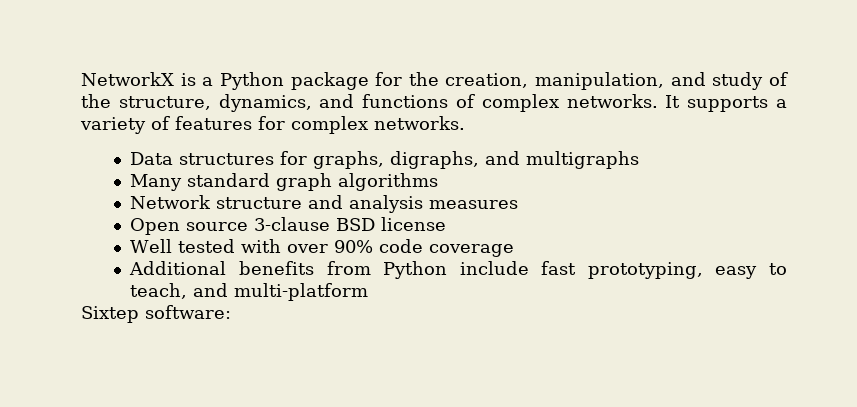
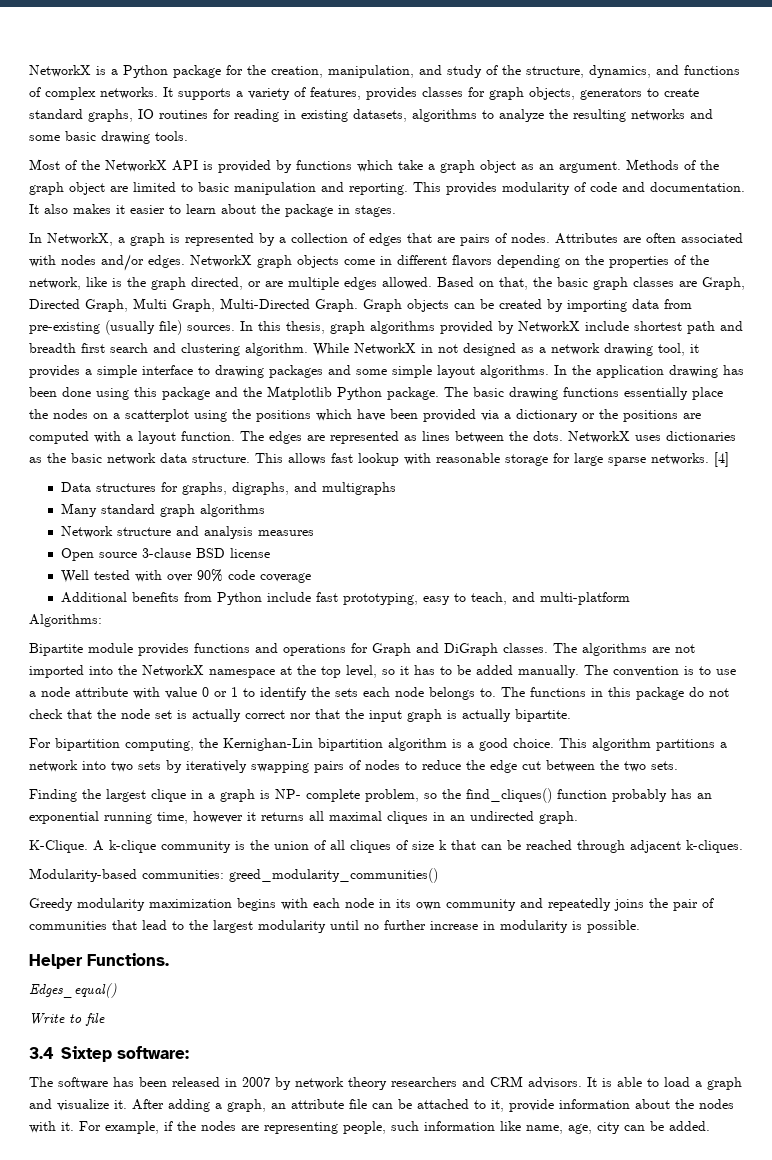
[175,116,465,134] features for complex networks. -> [310,87,699,100] [29,109,713,122] [29,131,188,144] [29,159,719,173] [29,182,745,195] [29,204,396,217] [29,233,743,246] [29,254,709,271] [29,277,745,290] [29,298,692,312] [29,320,743,335] [29,343,699,356] [29,365,744,378] [29,386,723,400] [29,409,701,422] [29,431,736,444] [29,452,729,467] features, provides classes for graph objects, generators to create standard graphs, IO routines for reading in existing datasets, algorithms to analyze the resulting networks and some basic drawing tools. // Most of the NetworkX API is provided by functions which take a graph object as an argument. Methods of the graph object are limited to basic manipulation and reporting. This provides modularity of code and documentation. It also makes it easier to learn about the package in stages. // In NetworkX, a graph is represented by a collection of edges that are pairs of nodes. Attributes are often associated with nodes and/or edges. NetworkX graph objects come in different flavors depending on the properties of the network, like is the graph directed, or are multiple edges allowed. Based on that, the basic graph classes are Graph, Directed Graph, Multi Graph, Multi-Directed Graph. Graph objects can be created by importing data from pre-existing (usually file) sources. In this thesis, graph algorithms provided by NetworkX include shortest path and breadth first search and clustering algorithm. While NetworkX in not designed as a network drawing tool, it provides a simple interface to drawing packages and some simple layout algorithms. In the application drawing has been done using this package and the Matplotlib Python package. The basic drawing functions essentially place the nodes on a scatterplot using the positions which have been provided via a dictionary or the positions are computed with a layout function. The edges are represented as lines between the dots. NetworkX uses dictionaries as the basic network data structure. This allows fast lookup with reasonable storage for large sparse networks. [4]
[81,305,231,323] Sixtep software: -> [29,614,102,627] [29,643,695,656] [29,665,736,678] [29,687,729,700] [29,709,571,722] [29,738,727,751] [29,760,678,773] [29,788,712,803] [29,811,578,824] [29,840,743,853] [29,868,438,883] [29,898,714,911] [29,920,640,933] [29,953,169,969] [29,983,117,998] [29,1013,105,1026] [29,1046,189,1062] [29,1076,742,1090] [29,1099,734,1112] [29,1121,710,1134] Algorithms: // Bipartite module provides functions and operations for Graph and DiGraph classes. The algorithms are not imported into the NetworkX namespace at the top level, so it has to be added manually. The convention is to use a node attribute with value 0 or 1 to identify the sets each node belongs to. The functions in this package do not check that the node set is actually correct nor that the input graph is actually bipartite. // For bipartition computing, the Kernighan-Lin bipartition algorithm is a good choice. This algorithm partitions a network into two sets by iteratively swapping pairs of nodes to reduce the edge cut between the two sets. // Finding the largest clique in a graph is NP- complete problem, so the find_cliques() function probably has an exponential running time, however it returns all maximal cliques in an undirected graph. // K-Clique. A k-clique community is the union of all cliques of size k that can be reached through adjacent k-cliques. // Modularity-based communities: greed_modularity_communities() // Greedy modularity maximization begins with each node in its own community and repeatedly joins the pair of communities that lead to the largest modularity until no further increase in modularity is possible. // Helper Functions. // Edges_equal() // Write to file // 3.4 Sixtep software: // The software has been released in 2007 by network theory researchers and CRM advisors. It is able to load a graph and visualize it. After adding a graph, an attribute file can be attached to it, provide information about the nodes with it. For example, if the nodes are representing people, such information like name, age, city can be added.

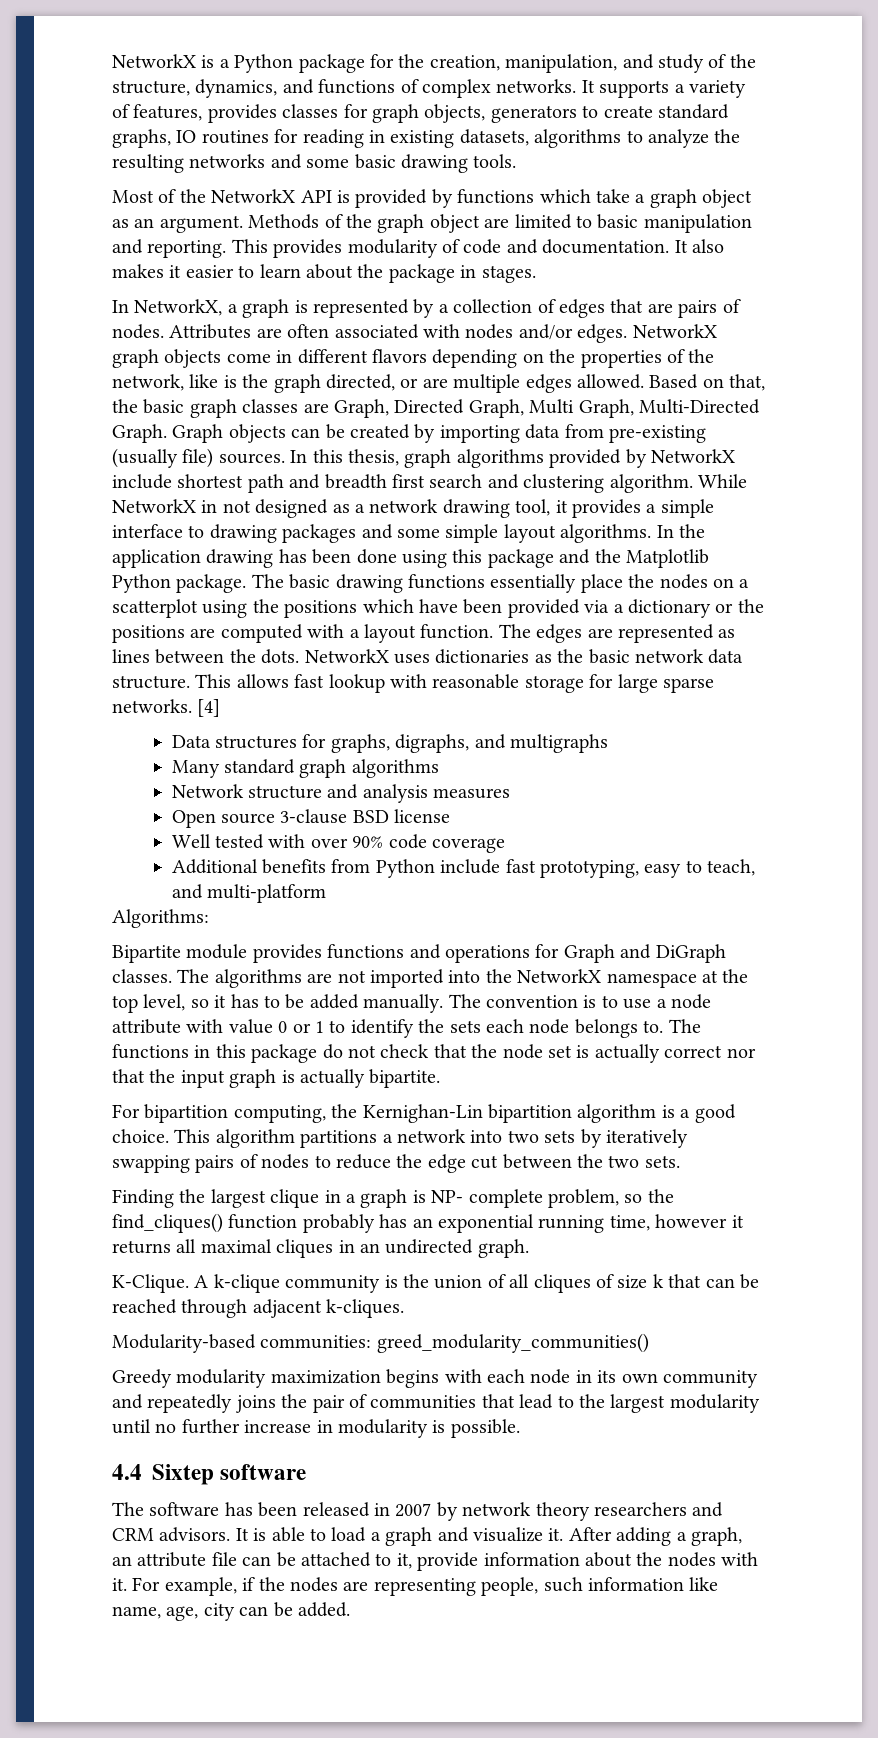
[29,953,169,969] [29,983,117,998] [29,1013,105,1026] [29,1046,189,1062] Helper Functions. // Edges_equal() // Write to file // 3.4 Sixtep software: -> [112,1464,307,1485] 4.4 Sixtep software

